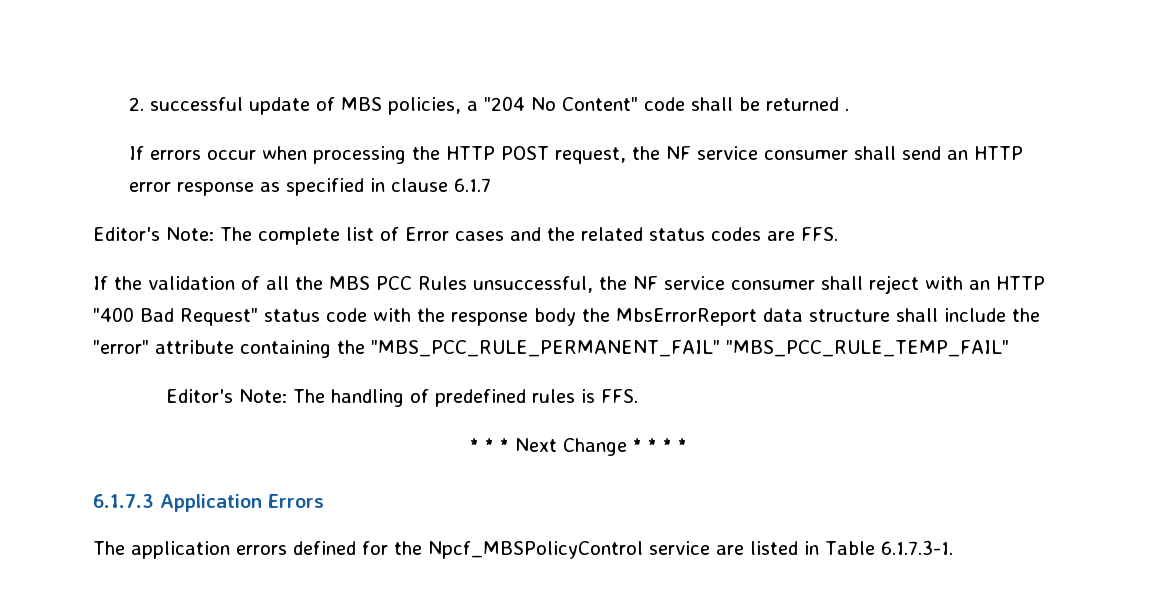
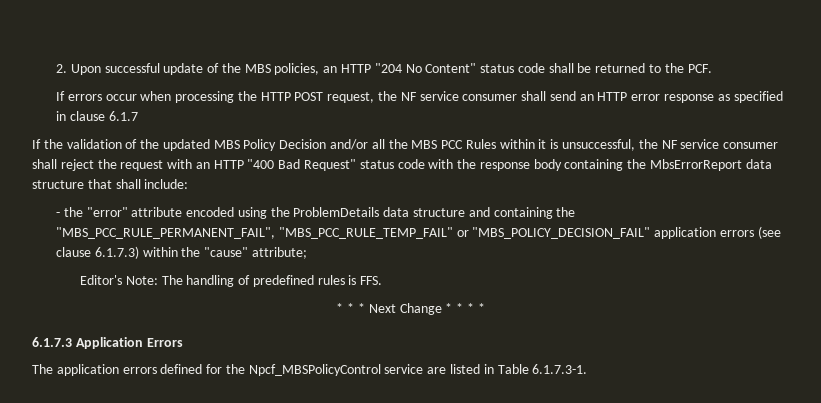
(145, 104) none -> [70,64,101,75] Upon
(336, 104) none -> [221,63,241,73] the
[467,101,479,111] a -> [323,64,372,73] an HTTP
(639, 104) none -> [480,64,515,73] status
[845,108,850,111] . -> [649,63,712,73] to the PCF.
[93,227,838,245] [93,276,260,290] Editor's Note: The complete list of Error cases and the related status codes are FFS. // If the validation of -> [32,139,369,151] If the validation of the updated MBS Policy Decision and/or
(467, 283) none -> [499,139,559,149] within it is
(919, 284) none -> [97,159,164,171] the request
(576, 317) none -> [564,159,624,171] containing
[896,308,1040,322] [93,340,720,358] shall include the "error" attribute containing the "MBS_PCC_RULE_PERMANENT_FAIL" -> [87,179,189,189] [56,207,576,219] [56,227,276,239] that shall include: // - the "error" attribute encoded using the ProblemDetails data structure and containing the "MBS_PCC_RULE_PERMANENT_FAIL",
(1009, 348) none -> [456,226,781,239] [56,246,307,259] or "MBS_POLICY_DECISION_FAIL" application errors (see clause 6.1.7.3) within the "cause" attribute;

